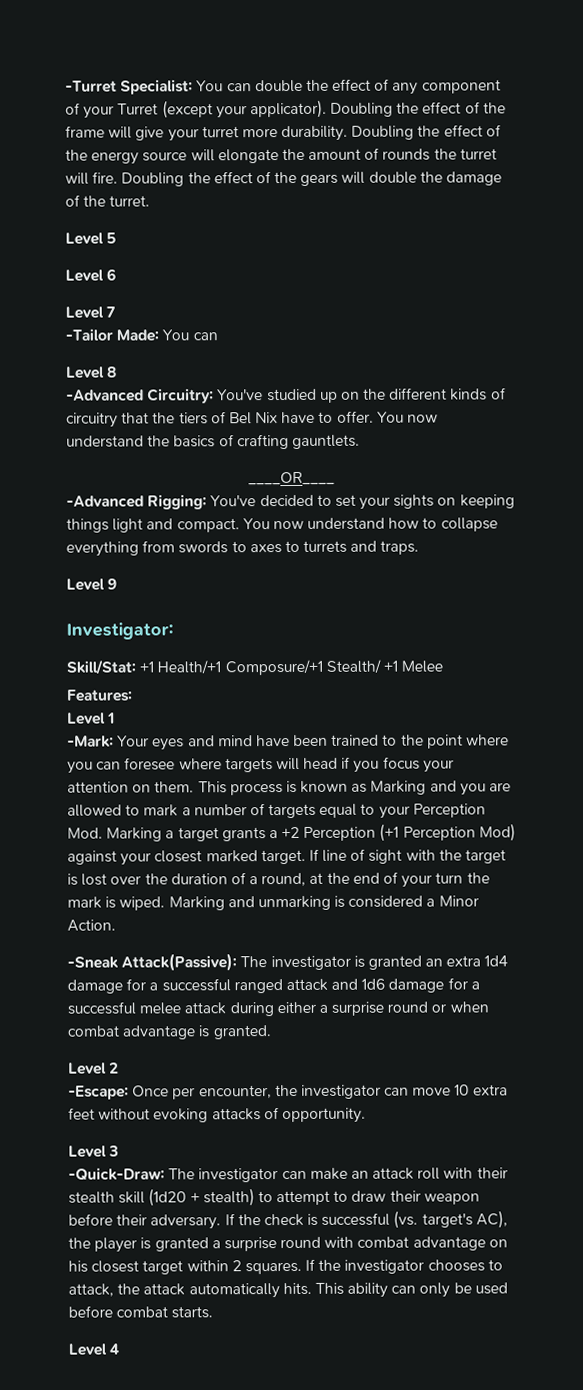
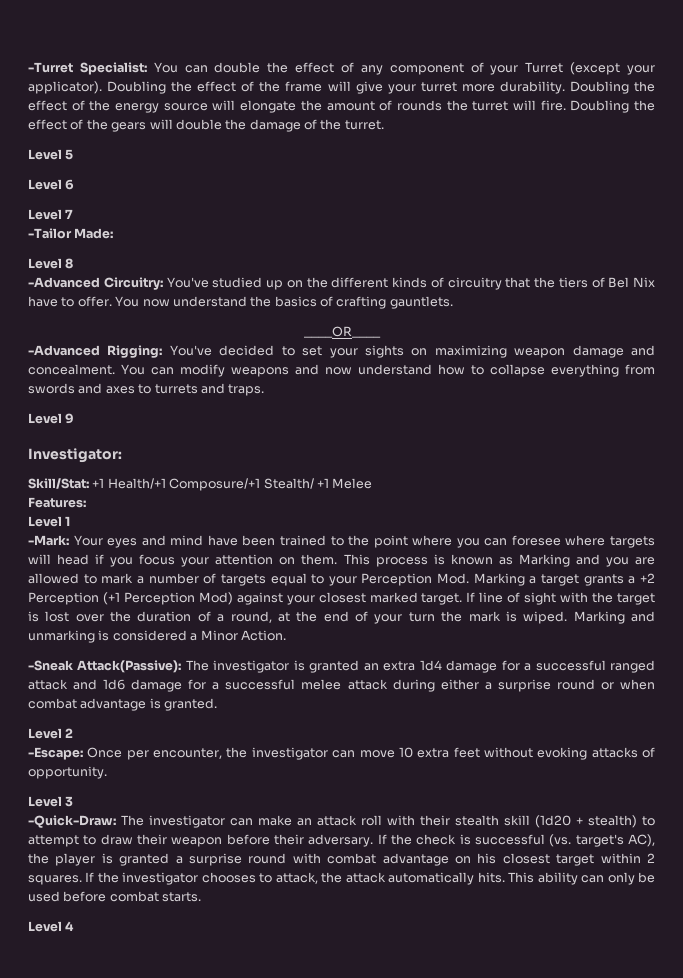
[162,329,218,341] You can -> (114, 233) none
[459,494,515,509] [66,518,270,533] keeping things light and compact. You -> [434,345,655,358] [28,364,319,377] maximizing weapon damage and concealment. You can modify weapons and
[231,541,247,553] to -> [78,383,103,394] and

